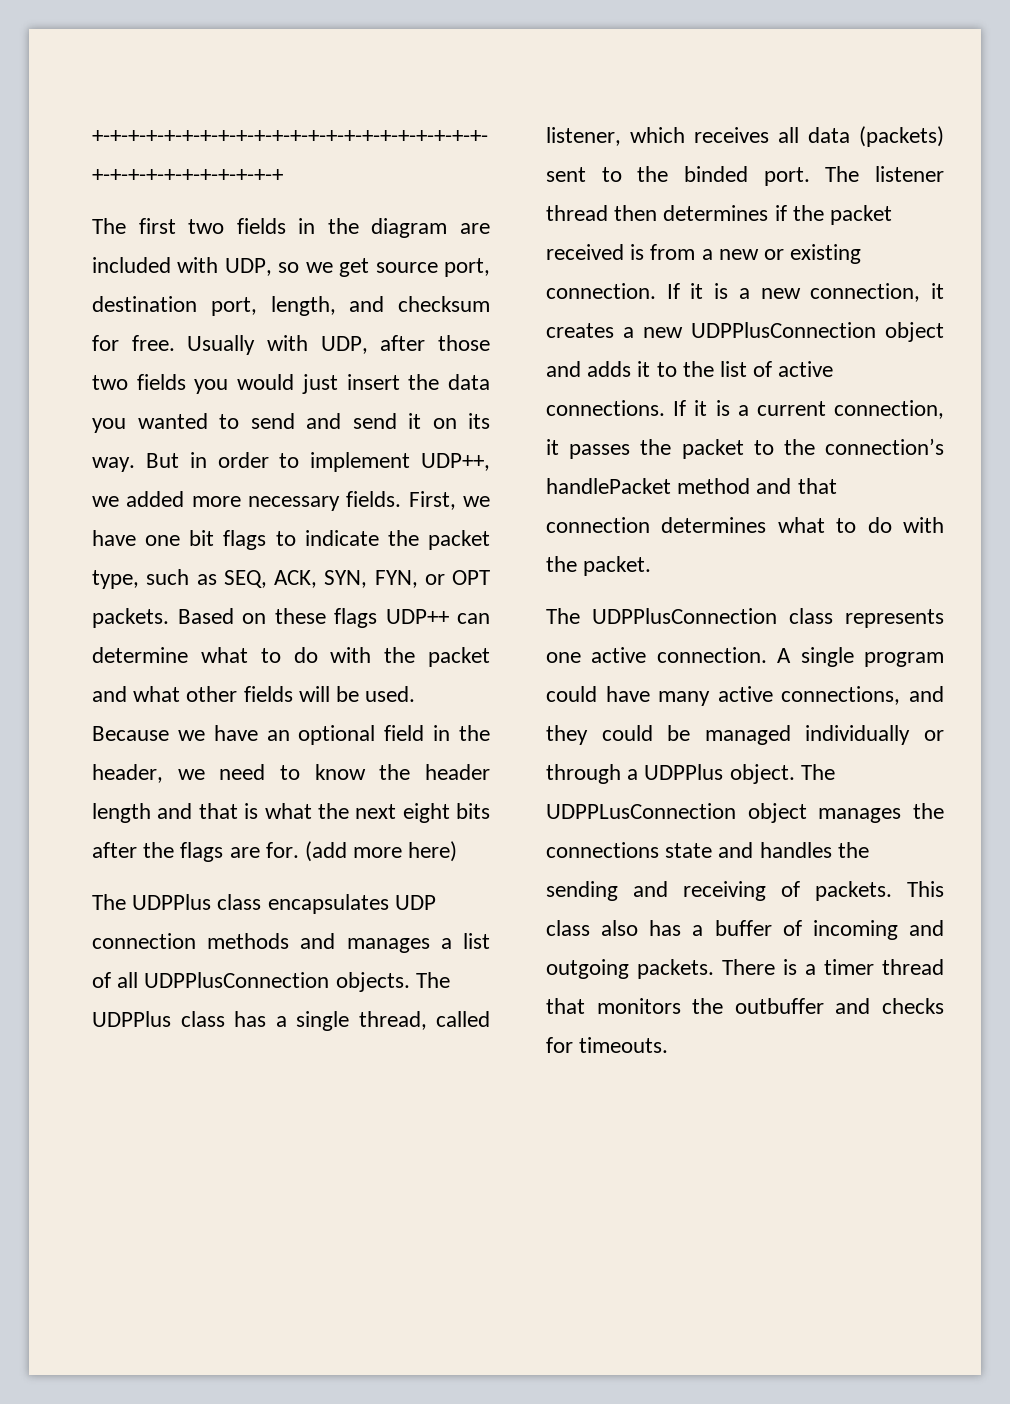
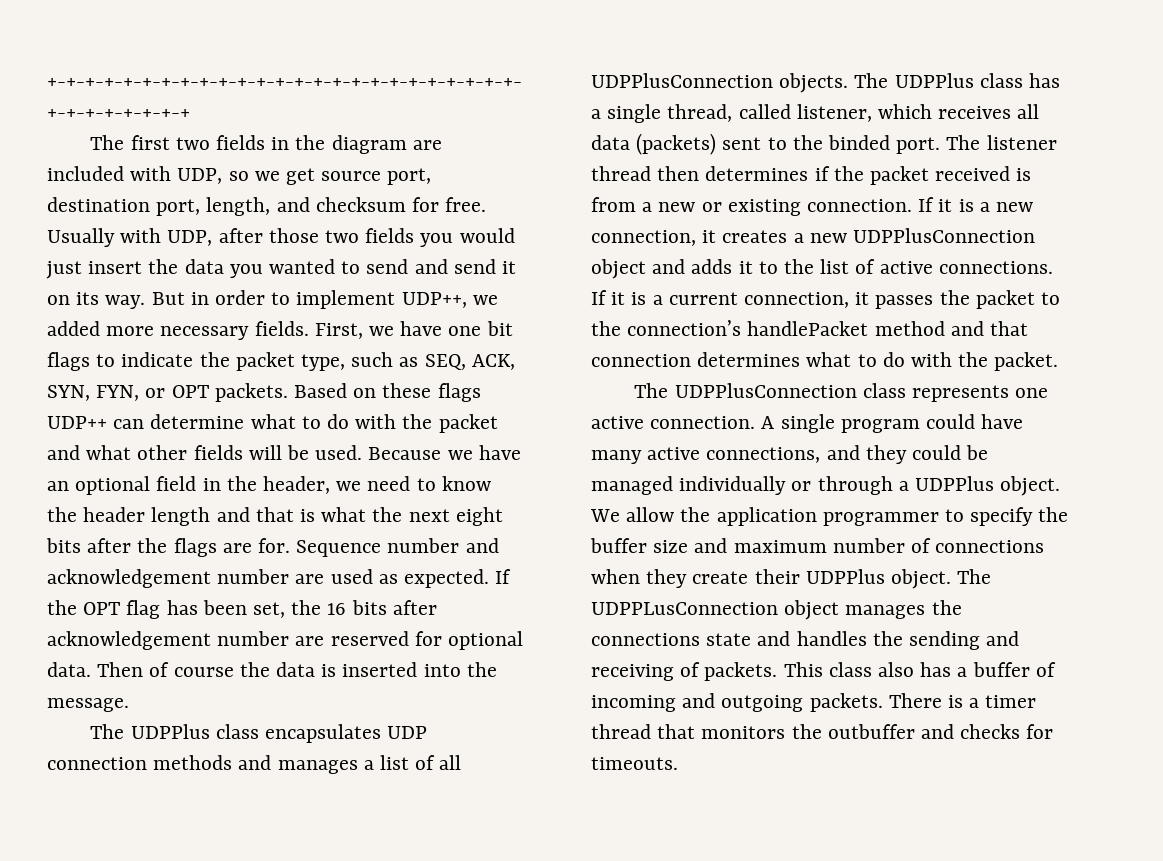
[305,841,458,862] (add more here) -> [296,538,499,557] [47,569,512,588] [47,600,437,619] [47,631,524,650] [47,662,497,677] [47,698,129,712] Sequence number and acknowledgement number are used as expected. If the OPT flag has been set, the 16 bits after acknowledgement number are reserved for optional data. Then of course the data is inserted into the message.
(795, 774) none -> [590,507,1069,526] [590,538,1045,553] [591,569,952,589] We allow the application programmer to specify the buffer size and maximum number of connections when they create their UDPPlus object.

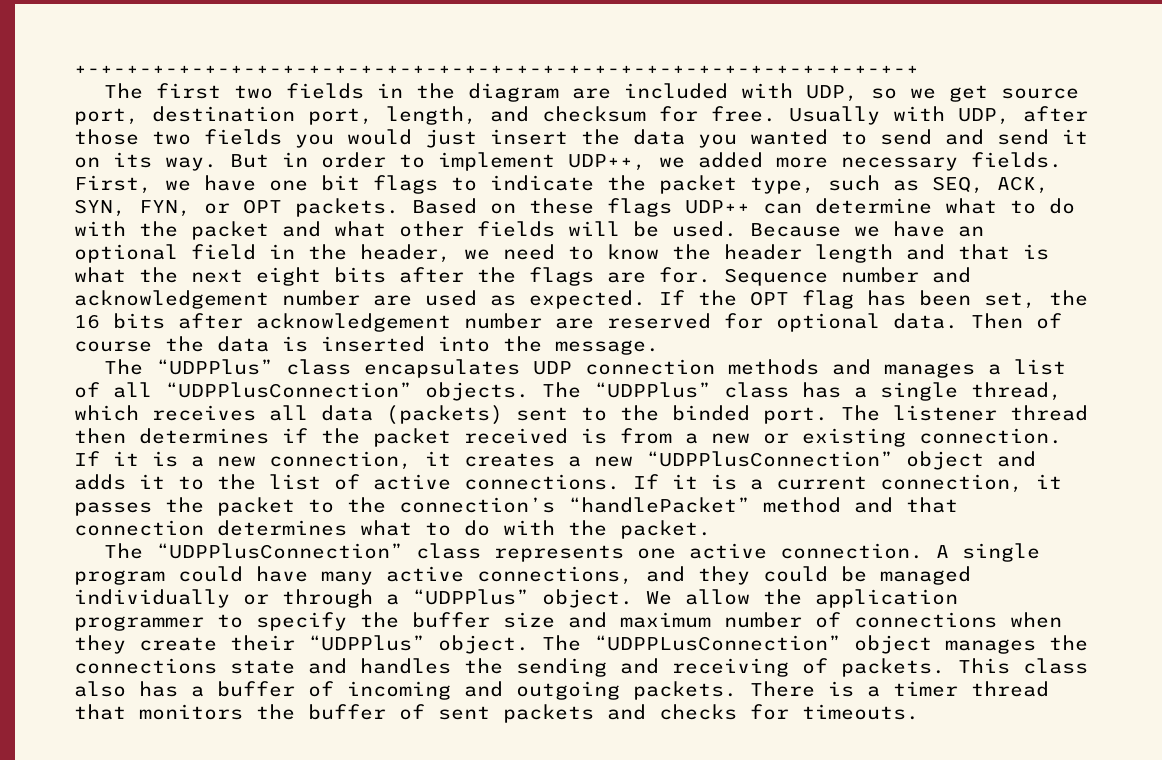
[130,724,210,739] UDPPlus -> [155,359,273,375] “UDPPlus”
[591,73,773,88] UDPPlusConnection -> [165,382,412,398] “UDPPlusConnection”
[894,73,974,88] UDPPlus -> [594,382,711,398] “UDPPlus”
[738,104,872,122] called listener, -> (1062, 391) none
[853,228,1036,243] UDPPlusConnection -> [646,451,893,467] “UDPPlusConnection”
[747,321,869,336] handlePacket -> [568,497,750,513] “handlePacket”
[674,383,857,398] UDPPlusConnection -> [155,543,403,559] “UDPPlusConnection”
[915,476,995,491] UDPPlus -> [412,589,529,605] “UDPPlus”
[805,569,885,584] UDPPlus -> [308,635,425,651] “UDPPlus”
[591,602,778,615] UDPPLusConnection -> [594,635,841,651] “UDPPLusConnection”
[827,724,915,739] outbuffer -> [308,704,594,723] buffer of sent packets

